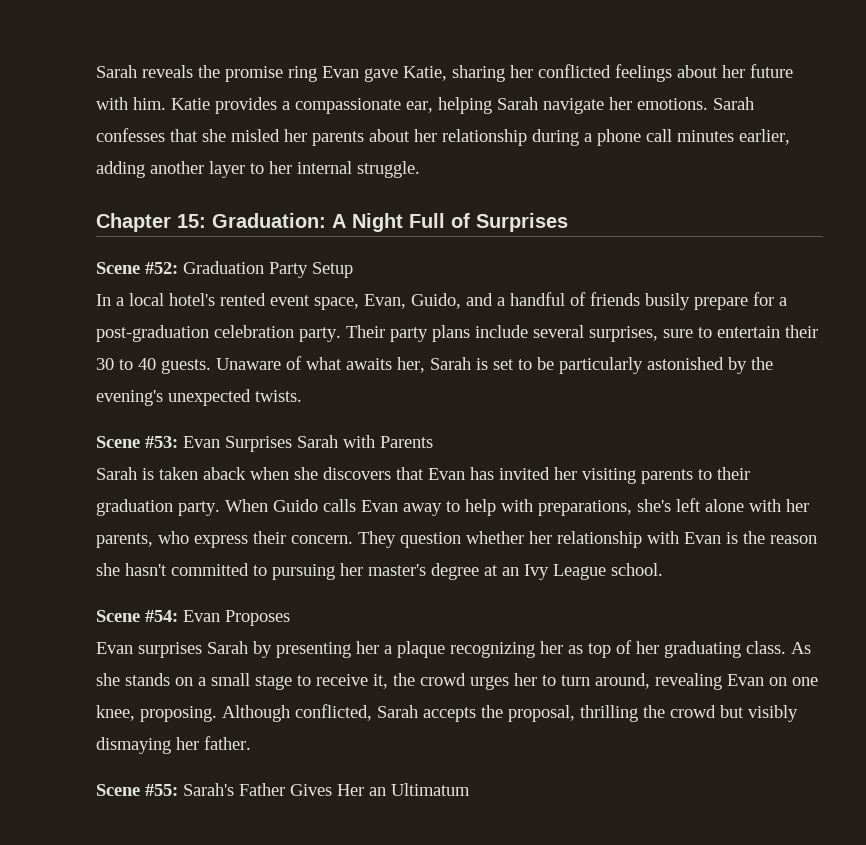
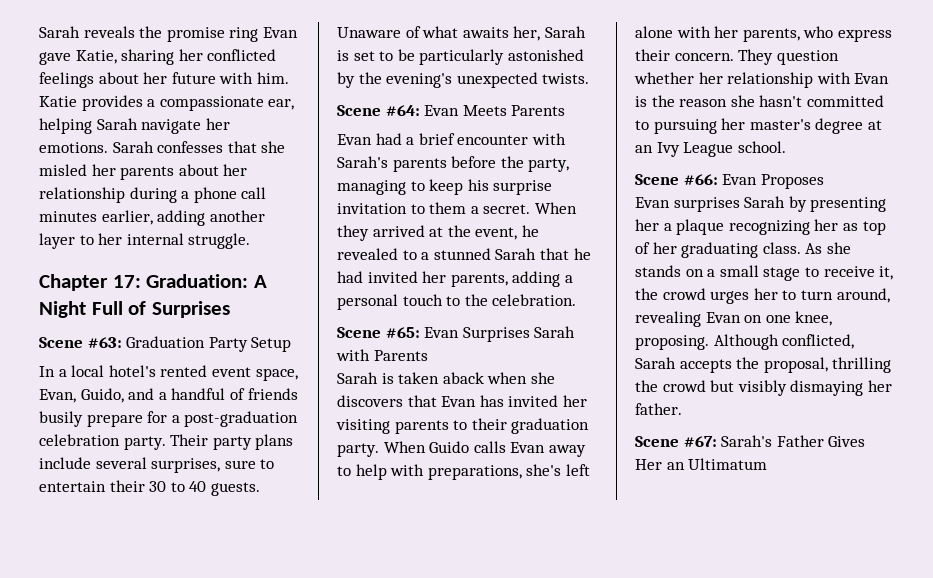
[177,214,206,228] 15: -> [112,275,141,288] 17:
[145,262,178,274] #52: -> [87,337,122,348] #63:
[145,436,178,448] #53: -> [385,105,566,116] [337,133,566,145] [337,156,570,172] [337,179,553,195] [337,202,577,214] [337,225,539,241] [337,248,591,260] [337,271,573,287] [337,294,577,310] [337,327,420,338] #64: Evan Meets Parents // Evan had a brief encounter with Sarah's parents before the party, managing to keep his surprise invitation to them a secret. When they arrived at the event, he revealed to a stunned Sarah that he had invited her parents, adding a personal touch to the celebration. // Scene #65:
[145,610,178,622] #54: -> [683,174,718,185] #66:
[145,784,178,796] #55: -> [683,436,717,447] #67:

